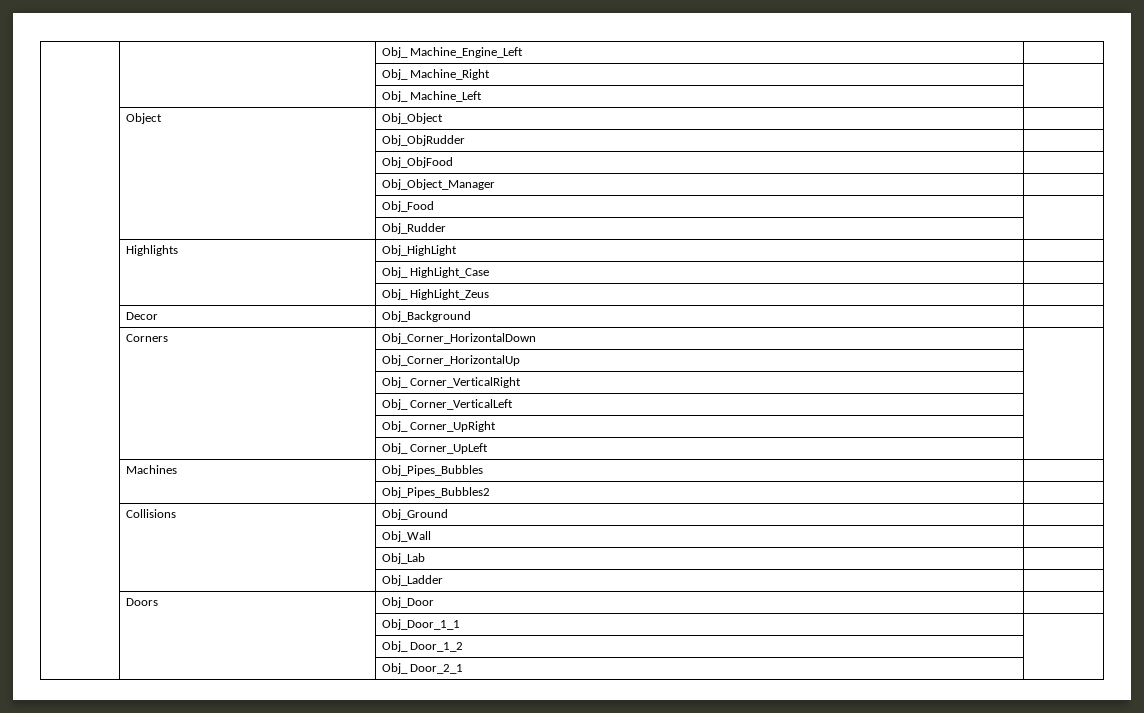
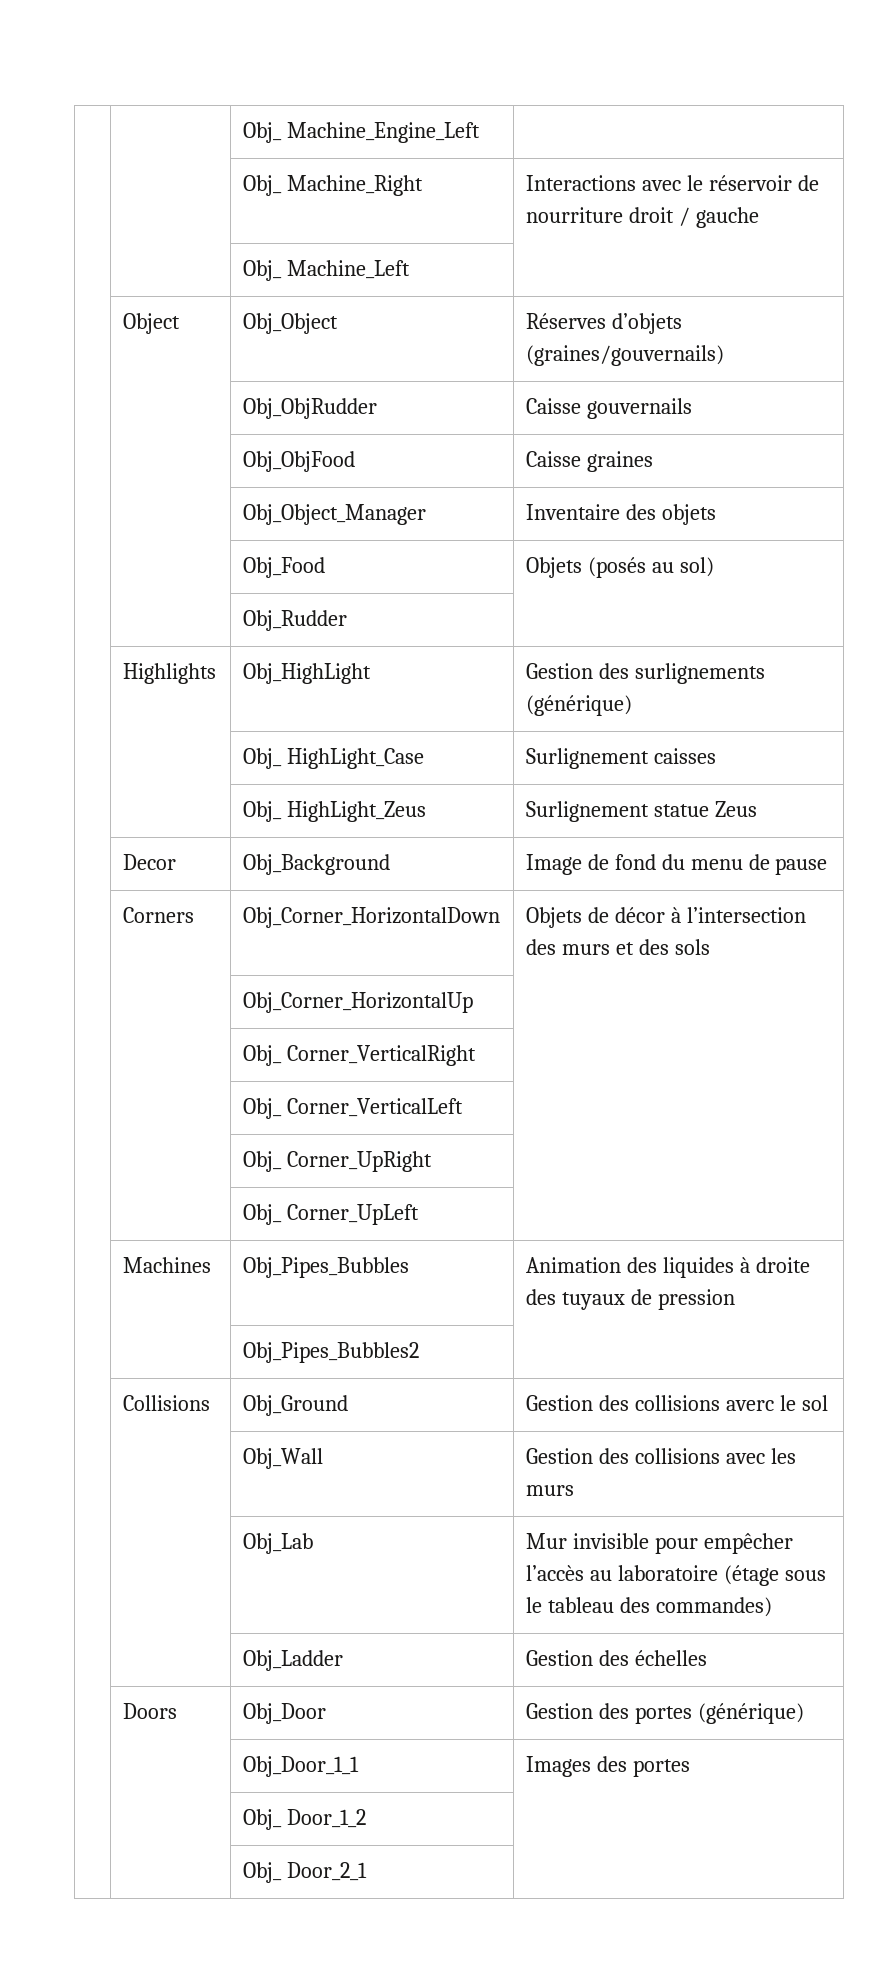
(491, 74) none -> [525,175,819,191] [525,207,759,228] Interactions avec le réservoir de nourriture droit / gauche
(443, 118) none -> [525,313,682,334] [525,345,724,366] Réserves d’objets (graines/gouvernails)
(465, 140) none -> [525,398,692,419] Caisse gouvernails
(453, 162) none -> [525,451,653,472] Caisse graines
[381,201,434,212] // | | Obj_Food | -> [525,504,716,525] [242,557,325,578] [525,557,714,578] Inventaire des objets // | | Obj_Food | Objets (posés au sol)
(457, 250) none -> [525,663,765,684] [525,695,632,716] Gestion des surlignements (générique)
(490, 272) none -> [525,748,716,769] Surlignement caisses
(490, 294) none -> [525,801,757,822] Surlignement statue Zeus
[125,334,168,342] [381,333,536,344] // | Corners | Obj_Corner_HorizontalDown | -> [525,854,828,875] [122,907,194,923] [242,907,500,928] [525,907,806,928] [525,939,710,955] Image de fond du menu de pause // | Corners | Obj_Corner_HorizontalDown | Objets de décor à l’intersection des murs et des sols
[381,487,490,498] [125,509,176,518] [381,509,448,520] [381,531,431,542] [381,553,425,564] [381,575,443,586] [125,598,158,606] [381,597,434,608] [381,619,460,630] // | | Obj_Pipes_Bubbles2 | // | Collisions | Obj_Ground | // | | Obj_Wall | // | | Obj_Lab | // | | Obj_Ladder | // | Doors | Obj_Door | // | | Obj_Door_1_1 | -> [525,1257,810,1278] [525,1289,735,1310] [242,1342,419,1363] [122,1395,210,1411] [242,1395,348,1416] [525,1395,828,1411] [242,1448,323,1469] [525,1448,796,1464] [525,1485,574,1496] [242,1533,313,1554] [525,1533,793,1554] [525,1565,826,1586] [525,1597,772,1617] [242,1650,343,1671] [525,1650,707,1666] [122,1703,177,1719] [242,1703,326,1724] [525,1703,804,1724] [242,1756,359,1777] [525,1756,690,1777] Animation des liquides à droite des tuyaux de pression // | | Obj_Pipes_Bubbles2 | // | Collisions | Obj_Ground | Gestion des collisions averc le sol // | | Obj_Wall | Gestion des collisions avec les murs // | | Obj_Lab | Mur invisible pour empêcher l’accès au laboratoire (étage sous le tableau des commandes) // | | Obj_Ladder | Gestion des échelles // | Doors | Obj_Door | Gestion des portes (générique) // | | Obj_Door_1_1 | Images des portes

